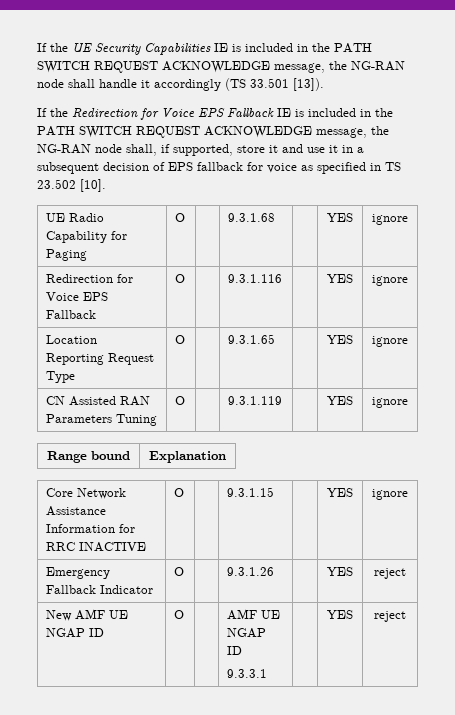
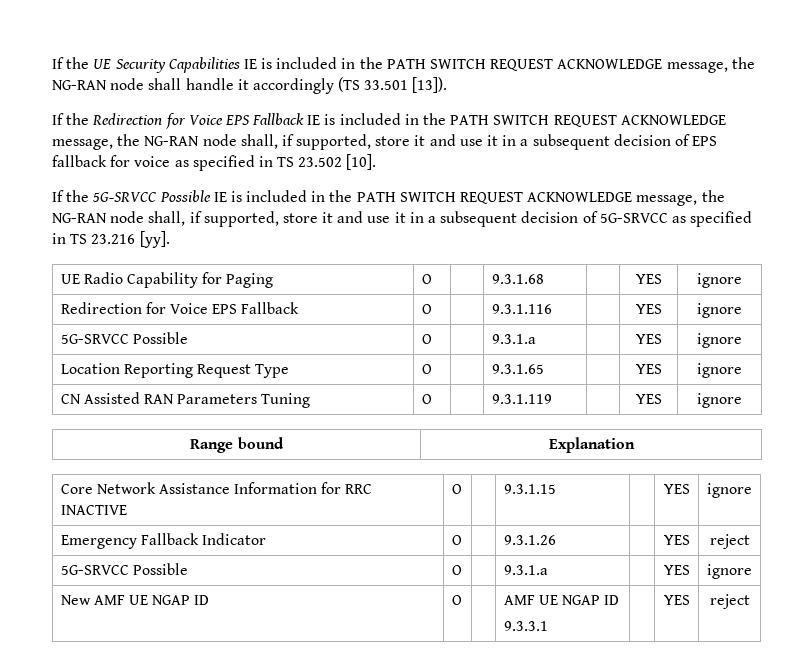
(106, 185) none -> [52,190,725,206] [52,211,753,227] [52,231,170,248] // If the 5G-SRVCC Possible IE is included in the PATH SWITCH REQUEST ACKNOWLEDGE message, the NG-RAN node shall, if supported, store it and use it in a subsequent decision of 5G-SRVCC as specified in TS 23.216 [yy].
(408, 280) none -> [60,332,188,344] [421,334,432,344] [491,334,536,344] [635,334,662,344] [697,333,742,348] // 5G-SRVCC Possible | O | | 9.3.1.a | | YES | ignore
(406, 573) none -> [60,563,188,575] [451,565,462,575] [503,565,548,575] [663,565,690,575] [707,564,752,579] // 5G-SRVCC Possible | O | | 9.3.1.a | | YES | ignore

